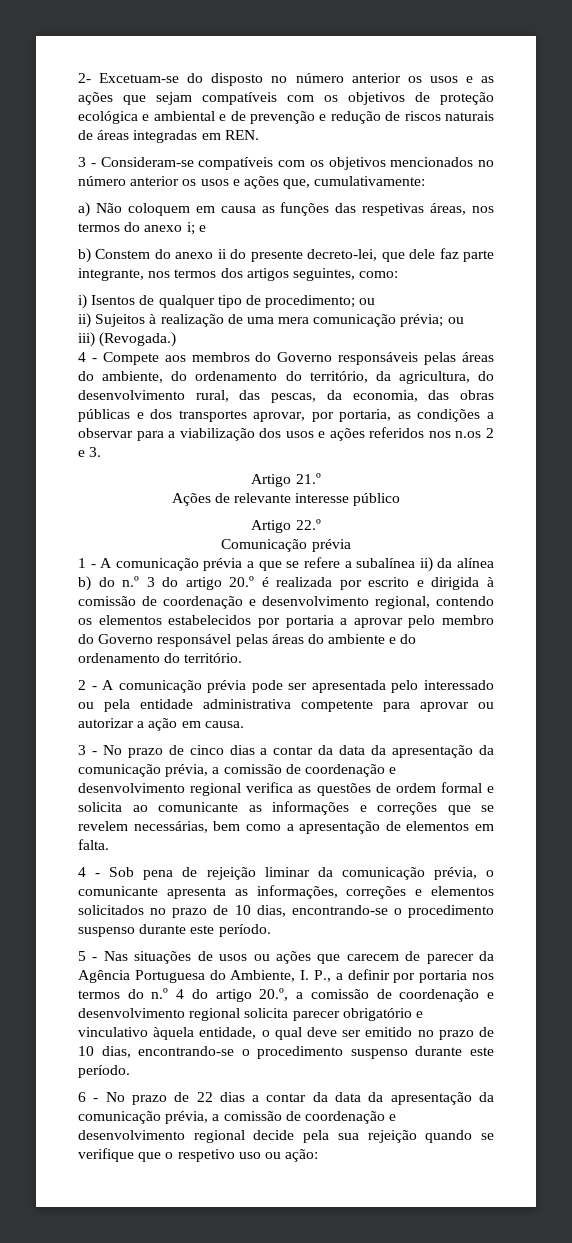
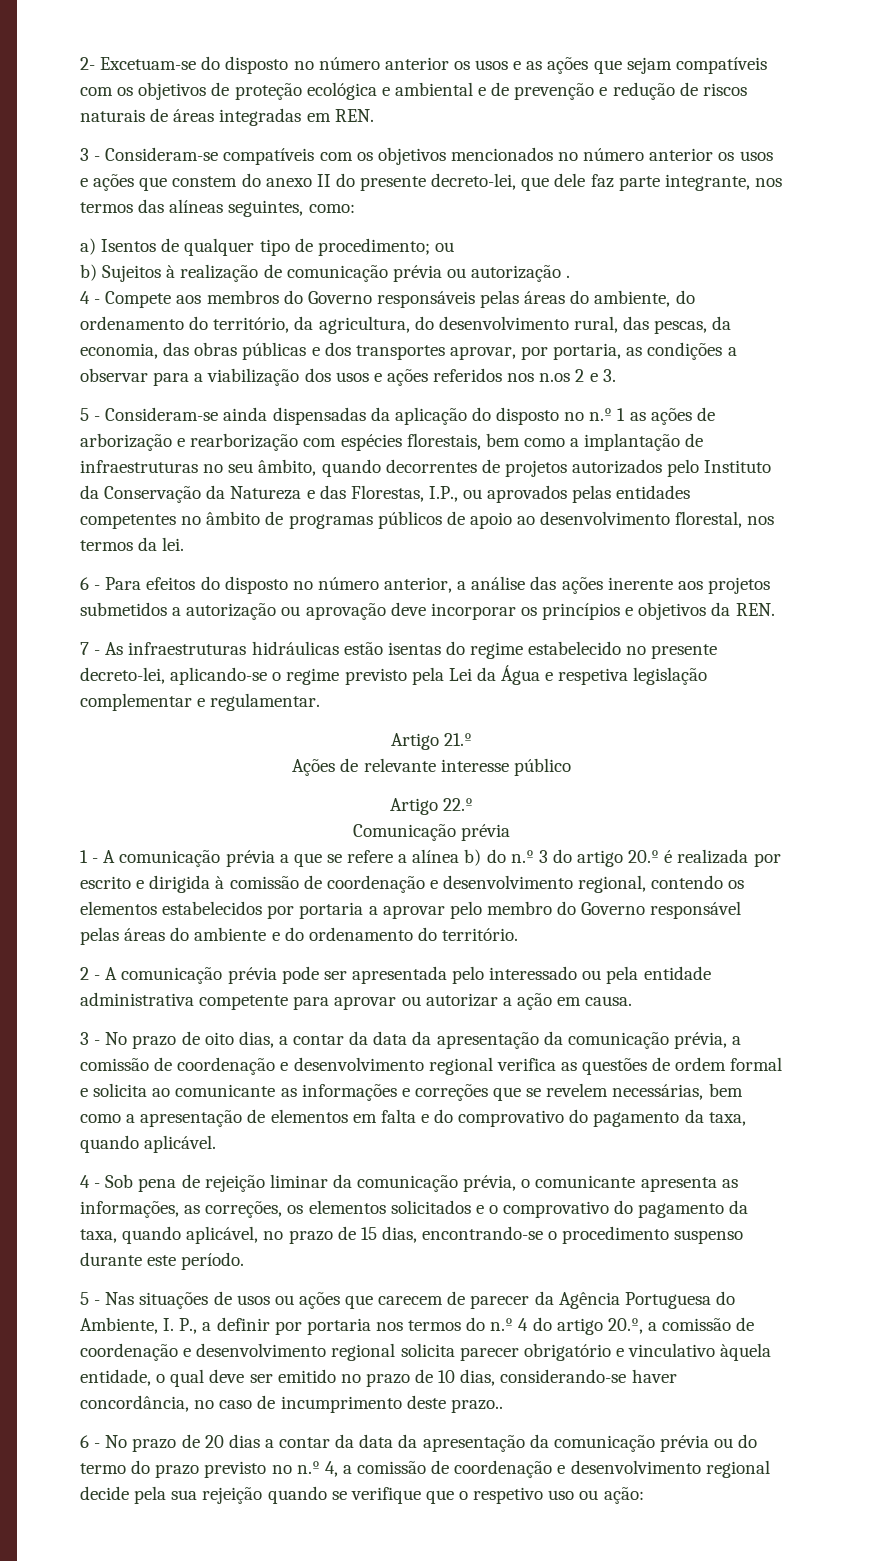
[283,176,426,189] [78,202,494,217] [78,222,206,235] [78,248,227,263] que, cumulativamente: // a) Não coloquem em causa as funções das respetivas áreas, nos termos do anexo i; e // b) Constem do anexo ii -> [139,173,331,191] que constem do anexo II
[220,268,289,281] dos artigos -> [138,199,224,213] das alíneas
[78,294,87,309] i) -> [80,238,96,255] a)
[78,313,91,328] ii) -> [80,264,97,281] b)
[246,314,464,327] [78,332,177,347] uma mera comunicação prévia; ou // iii) (Revogada.) -> [286,265,571,282] comunicação prévia ou autorização .
(102, 452) none -> [80,407,715,425] [80,433,704,451] [80,459,772,477] [80,485,691,503] [80,511,775,529] [80,537,185,551] [80,576,770,594] [80,602,775,620] [80,641,718,659] [80,665,708,685] [80,693,321,711] // 5 - Consideram-se ainda dispensadas da aplicação do disposto no n.º 1 as ações de arborização e rearborização com espécies florestais, bem como a implantação de infraestruturas no seu âmbito, quando decorrentes de projetos autorizados pelo Instituto da Conservação da Natureza e das Florestas, I.P., ou aprovados pelas entidades competentes no âmbito de programas públicos de apoio ao desenvolvimento florestal, nos termos da lei. // 6 - Para efeitos do disposto no número anterior, a análise das ações inerente aos projetos submetidos a autorização ou aprovação deve incorporar os princípios e objetivos da REN. // 7 - As infraestruturas hidráulicas estão isentas do regime estabelecido no presente decreto-lei, aplicando-se o regime previsto pela Lei da Água e respetiva legislação complementar e regulamentar.
[356,557,453,572] subalínea ii) da -> (408, 858) none
[189,745,255,755] cinco dias -> [204,1031,274,1048] oito dias,
[78,839,109,850] falta. -> [380,1109,746,1127] [80,1135,217,1153] falta e do comprovativo do pagamento da taxa, quando aplicável.
[346,886,494,899] [78,905,251,918] correções e elementos solicitados no prazo de 10 -> [184,1200,749,1218] [80,1226,377,1244] as correções, os elementos solicitados e o comprovativo do pagamento da taxa, quando aplicável, no prazo de 15
[138,1046,494,1059] [78,1065,130,1078] encontrando-se o procedimento suspenso durante este período. -> [500,1369,677,1383] [80,1395,503,1413] considerando-se haver concordância, no caso de incumprimento deste prazo..
[196,1092,494,1105] [78,1111,209,1124] 22 dias a contar da data da apresentação da comunicação prévia, -> [204,1434,758,1452] [80,1460,338,1478] 20 dias a contar da data da apresentação da comunicação prévia ou do termo do prazo previsto no n.º 4,

